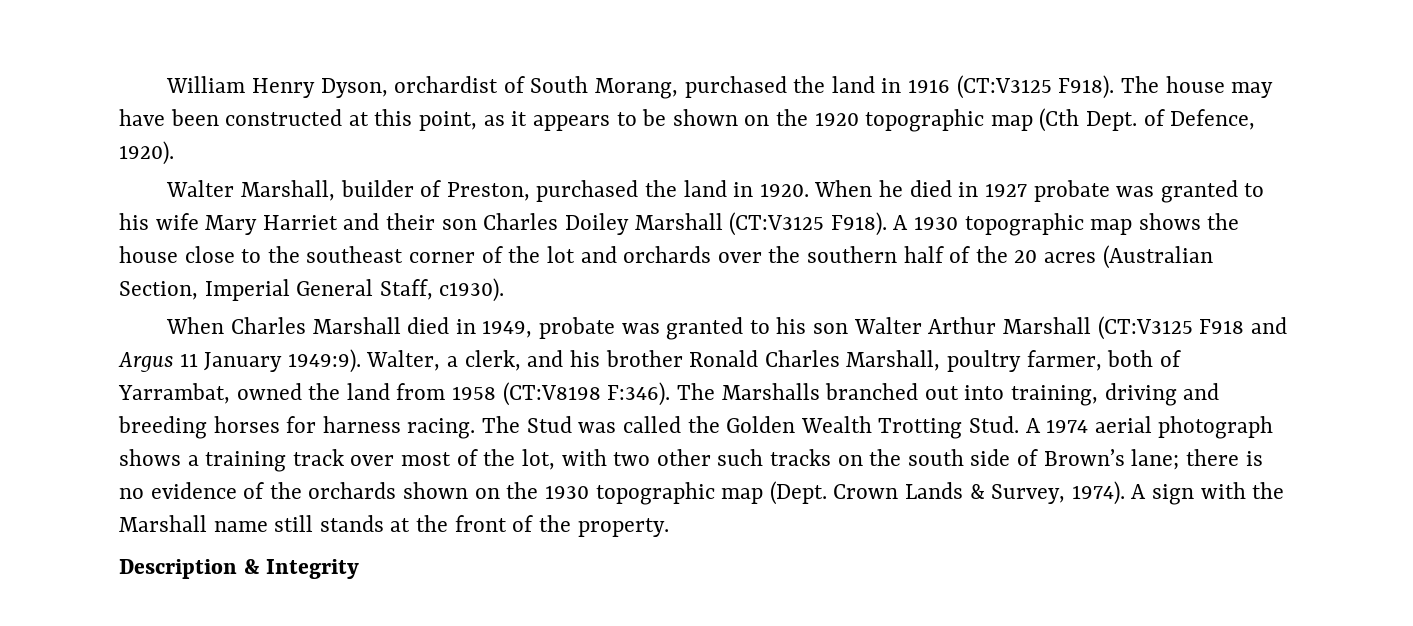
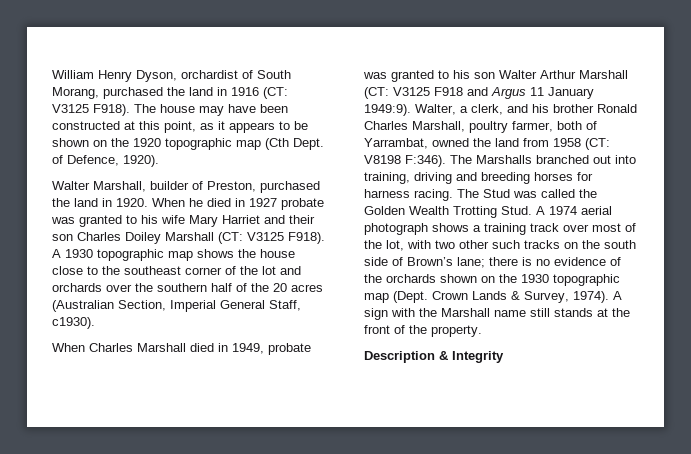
[956,75,1052,99] (CT:V3125 -> [263,87,288,99] [52,104,89,113] (CT: V3125
[729,212,825,236] (CT:V3125 -> [218,232,284,244] (CT: V3125
[1097,316,1193,340] (CT:V3125 -> [364,87,430,99] (CT: V3125
[502,382,601,406] (CT:V8198 -> [585,138,610,150] [364,155,401,164] (CT: V8198

